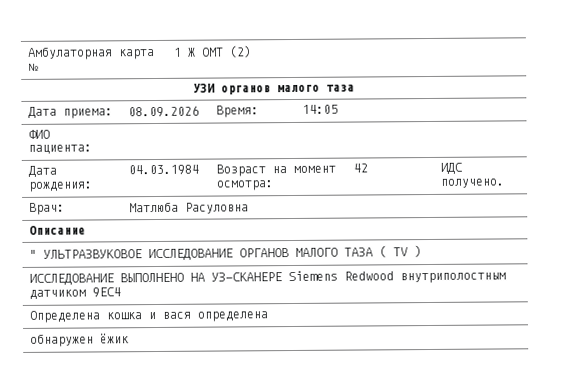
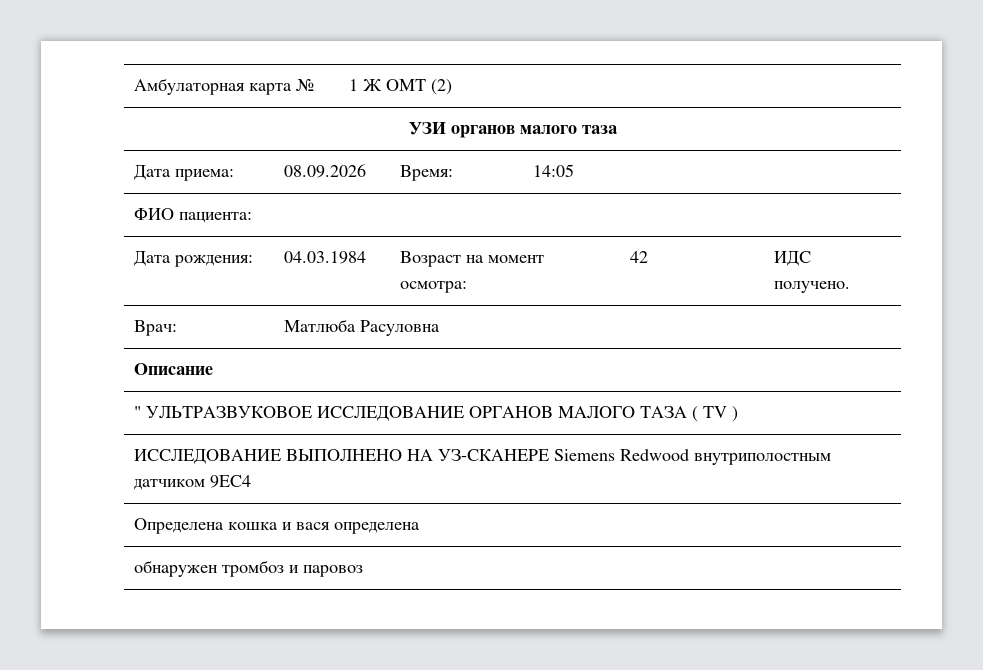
[100,333,130,344] ёжик -> [222,560,364,577] тромбоз и паровоз

